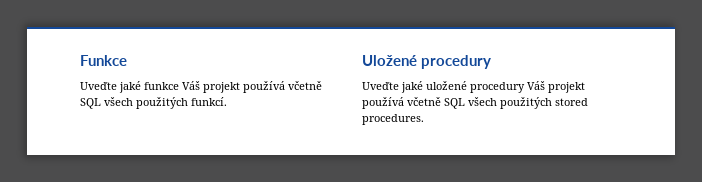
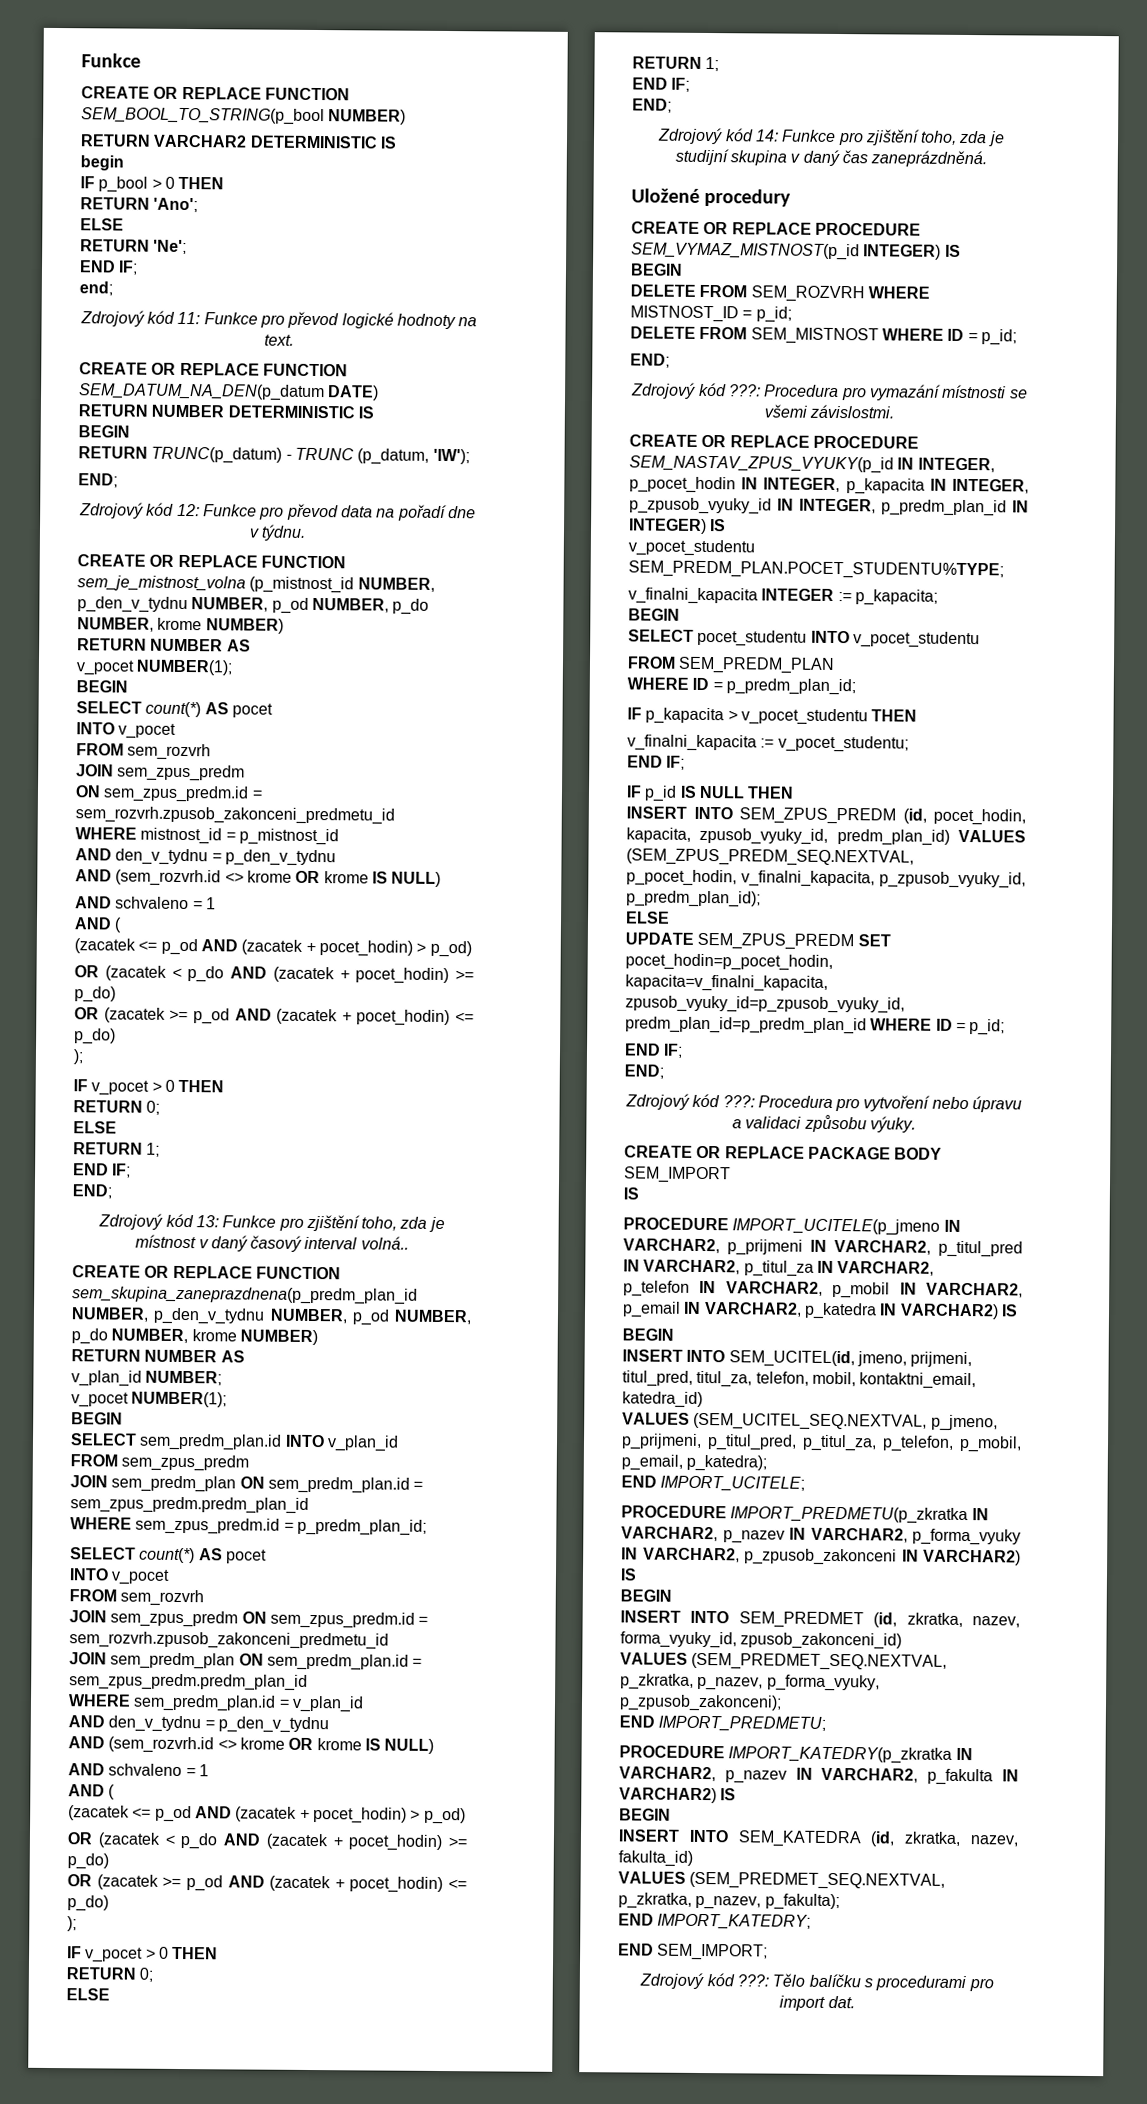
[80,81,322,93] [80,97,227,109] [362,55,492,69] [362,81,585,93] [362,97,588,109] [362,114,424,125] Uveďte jaké funkce Váš projekt používá včetně SQL všech použitých funkcí. // Uložené procedury // Uveďte jaké uložené procedury Váš projekt používá včetně SQL všech použitých stored procedures. -> [81,86,350,101] [81,107,407,126] [80,134,397,149] [80,155,124,171] [80,176,225,193] [80,197,199,213] [80,218,124,231] [80,239,188,255] [79,260,139,275] [79,281,113,296] [79,310,478,330] [264,334,294,346] [79,362,348,377] [78,383,380,402] [78,404,374,419] [78,425,130,438] [78,446,470,465] [78,473,118,488] [79,502,476,522] [248,524,307,541] [77,554,346,569] [77,575,435,594] [77,596,430,615] [77,617,284,634] [77,638,251,652] [76,659,233,676] [76,680,128,693] [76,701,273,718] [76,722,177,739] [76,743,212,761] [76,764,246,782] [75,785,262,803] [75,806,395,825] [75,827,339,846] [75,848,336,867] [75,869,442,887] [75,896,216,910] [74,917,123,933] [74,938,472,958] [74,965,474,985] [74,986,116,1003] [74,1007,474,1027] [74,1028,116,1045] [73,1049,84,1065] [73,1079,225,1096] [73,1100,161,1115] [73,1121,117,1134] [73,1142,161,1157] [73,1163,132,1178] [72,1184,112,1199] [98,1213,445,1233] [135,1234,409,1252] [72,1265,341,1280] [72,1286,418,1305] [71,1307,472,1326] [71,1328,318,1346] [71,1349,245,1363] [71,1370,223,1387] [71,1391,228,1408] [71,1412,123,1425] [70,1433,399,1452] [70,1454,250,1472] [70,1475,424,1494] [70,1496,309,1514] [70,1517,427,1536] [70,1547,267,1564] [69,1568,171,1585] [69,1589,205,1607] [69,1610,429,1629] [69,1631,389,1650] [69,1652,423,1671] [69,1673,308,1691] [68,1694,364,1713] [68,1715,329,1734] [68,1736,435,1754] [68,1763,209,1777] [68,1784,116,1800] [68,1805,466,1825] [67,1832,467,1852] [67,1853,109,1870] [67,1874,467,1894] [67,1895,109,1912] [67,1916,77,1932] [67,1946,219,1963] [66,1967,154,1982] [66,1988,110,2001] [632,56,720,72] [632,77,691,92] [632,98,672,113] [657,127,1005,147] [674,148,988,168] [631,188,792,207] [631,221,921,236] [631,242,961,261] [630,263,683,276] [630,284,930,303] [630,305,792,323] [630,326,1017,346] [630,353,670,368] [631,382,1028,401] [763,404,895,419] [629,434,919,449] [629,455,995,474] [629,476,1029,495] [629,497,1029,517] [628,518,727,535] [628,539,755,557] [628,560,1004,580] [628,587,938,606] [628,608,680,621] [628,629,980,649] [627,656,836,674] [627,677,856,696] [627,707,918,726] [627,734,909,753] [627,755,686,770] [626,785,795,802] [626,806,1026,826] [626,827,1026,846] [626,848,914,867] [626,869,1026,889] [626,890,761,908] [625,911,670,924] [625,932,891,951] [625,953,833,971] [625,974,828,992] [625,995,905,1014] [625,1016,1006,1036] [624,1043,684,1058] [624,1064,664,1079] [624,1093,1023,1113] [732,1114,916,1133] [624,1145,943,1160] [624,1166,731,1184] [623,1187,639,1200] [623,1217,961,1236] [623,1238,1023,1258] [623,1259,935,1277] [623,1280,1024,1299] [622,1301,1018,1320] [622,1328,674,1341] [622,1349,973,1368] [622,1370,977,1390] [622,1391,703,1408] [622,1412,998,1432] [621,1433,1022,1453] [621,1454,768,1472] [621,1475,806,1492] [621,1505,989,1525] [621,1526,1021,1546] [621,1547,1021,1566] [620,1568,637,1581] [620,1589,672,1602] [620,1610,1020,1629] [620,1631,903,1650] [620,1652,948,1671] [620,1673,880,1692] [619,1694,782,1712] [619,1715,827,1732] [619,1745,973,1764] [619,1766,1019,1786] [619,1787,737,1804] [619,1808,671,1821] [618,1829,1018,1848] [618,1850,693,1867] [618,1871,946,1890] [618,1892,840,1911] [618,1913,812,1930] [618,1943,769,1961] [639,1972,994,1992] [779,1995,855,2011] CREATE OR REPLACE FUNCTION SEM_BOOL_TO_STRING(p_bool NUMBER) // RETURN VARCHAR2 DETERMINISTIC IS // begin // IF p_bool > 0 THEN // RETURN 'Ano'; // ELSE // RETURN 'Ne'; // END IF; // end; // Zdrojový kód 11: Funkce pro převod logické hodnoty na text. // CREATE OR REPLACE FUNCTION SEM_DATUM_NA_DEN(p_datum DATE) // RETURN NUMBER DETERMINISTIC IS // BEGIN // RETURN TRUNC(p_datum) - TRUNC (p_datum, 'IW'); // END; // Zdrojový kód 12: Funkce pro převod data na pořadí dne v týdnu. // CREATE OR REPLACE FUNCTION sem_je_mistnost_volna (p_mistnost_id NUMBER, p_den_v_tydnu NUMBER, p_od NUMBER, p_do NUMBER, krome NUMBER) // RETURN NUMBER AS // v_pocet NUMBER(1); // BEGIN // SELECT count(*) AS pocet // INTO v_pocet // FROM sem_rozvrh // JOIN sem_zpus_predm // ON sem_zpus_predm.id = sem_rozvrh.zpusob_zakonceni_predmetu_id // WHERE mistnost_id = p_mistnost_id // AND den_v_tydnu = p_den_v_tydnu // AND (sem_rozvrh.id <> krome OR krome IS NULL) // AND schvaleno = 1 // AND ( // (zacatek <= p_od AND (zacatek + pocet_hodin) > p_od) // OR (zacatek < p_do AND (zacatek + pocet_hodin) >= p_do) // OR (zacatek >= p_od AND (zacatek + pocet_hodin) <= p_do) // ); // IF v_pocet > 0 THEN // RETURN 0; // ELSE // RETURN 1; // END IF; // END; // Zdrojový kód 13: Funkce pro zjištění toho, zda je místnost v daný časový interval volná.. // CREATE OR REPLACE FUNCTION sem_skupina_zaneprazdnena(p_predm_plan_id NUMBER, p_den_v_tydnu NUMBER, p_od NUMBER, p_do NUMBER, krome NUMBER) // RETURN NUMBER AS // v_plan_id NUMBER; // v_pocet NUMBER(1); // BEGIN // SELECT sem_predm_plan.id INTO v_plan_id // FROM sem_zpus_predm // JOIN sem_predm_plan ON sem_predm_plan.id = sem_zpus_predm.predm_plan_id // WHERE sem_zpus_predm.id = p_predm_plan_id; // SELECT count(*) AS pocet // INTO v_pocet // FROM sem_rozvrh // JOIN sem_zpus_predm ON sem_zpus_predm.id = sem_rozvrh.zpusob_zakonceni_predmetu_id // JOIN sem_predm_plan ON sem_predm_plan.id = sem_zpus_predm.predm_plan_id // WHERE sem_predm_plan.id = v_plan_id // AND den_v_tydnu = p_den_v_tydnu // AND (sem_rozvrh.id <> krome OR krome IS NULL) // AND schvaleno = 1 // AND ( // (zacatek <= p_od AND (zacatek + pocet_hodin) > p_od) // OR (zacatek < p_do AND (zacatek + pocet_hodin) >= p_do) // OR (zacatek >= p_od AND (zacatek + pocet_hodin) <= p_do) // ); // IF v_pocet > 0 THEN // RETURN 0; // ELSE // RETURN 1; // END IF; // END; // Zdrojový kód 14: Funkce pro zjištění toho, zda je studijní skupina v daný čas zaneprázdněná. // Uložené procedury // CREATE OR REPLACE PROCEDURE SEM_VYMAZ_MISTNOST(p_id INTEGER) IS // BEGIN // DELETE FROM SEM_ROZVRH WHERE MISTNOST_ID = p_id; // DELETE FROM SEM_MISTNOST WHERE ID = p_id; // END; // Zdrojový kód ???: Procedura pro vymazání místnosti se všemi závislostmi. // CREATE OR REPLACE PROCEDURE SEM_NASTAV_ZPUS_VYUKY(p_id IN INTEGER, p_pocet_hodin IN INTEGER, p_kapacita IN INTEGER, p_zpusob_vyuky_id IN INTEGER, p_predm_plan_id IN INTEGER) IS // v_pocet_studentu SEM_PREDM_PLAN.POCET_STUDENTU%TYPE; // v_finalni_kapacita INTEGER := p_kapacita; // BEGIN // SELECT pocet_studentu INTO v_pocet_studentu // FROM SEM_PREDM_PLAN // WHERE ID = p_predm_plan_id; // IF p_kapacita > v_pocet_studentu THEN // v_finalni_kapacita := v_pocet_studentu; // END IF; // IF p_id IS NULL THEN // INSERT INTO SEM_ZPUS_PREDM (id, pocet_hodin, kapacita, zpusob_vyuky_id, predm_plan_id) VALUES (SEM_ZPUS_PREDM_SEQ.NEXTVAL, p_pocet_hodin, v_finalni_kapacita, p_zpusob_vyuky_id, p_predm_plan_id); // ELSE // UPDATE SEM_ZPUS_PREDM SET pocet_hodin=p_pocet_hodin, kapacita=v_finalni_kapacita, zpusob_vyuky_id=p_zpusob_vyuky_id, predm_plan_id=p_predm_plan_id WHERE ID = p_id; // END IF; // END; // Zdrojový kód ???: Procedura pro vytvoření nebo úpravu a validaci způsobu výuky. // CREATE OR REPLACE PACKAGE BODY SEM_IMPORT // IS // PROCEDURE IMPORT_UCITELE(p_jmeno IN VARCHAR2, p_prijmeni IN VARCHAR2, p_titul_pred IN VARCHAR2, p_titul_za IN VARCHAR2, // p_telefon IN VARCHAR2, p_mobil IN VARCHAR2, p_email IN VARCHAR2, p_katedra IN VARCHAR2) IS // BEGIN // INSERT INTO SEM_UCITEL(id, jmeno, prijmeni, titul_pred, titul_za, telefon, mobil, kontaktni_email, katedra_id) // VALUES (SEM_UCITEL_SEQ.NEXTVAL, p_jmeno, p_prijmeni, p_titul_pred, p_titul_za, p_telefon, p_mobil, p_email, p_katedra); // END IMPORT_UCITELE; // PROCEDURE IMPORT_PREDMETU(p_zkratka IN VARCHAR2, p_nazev IN VARCHAR2, p_forma_vyuky IN VARCHAR2, p_zpusob_zakonceni IN VARCHAR2) IS // BEGIN // INSERT INTO SEM_PREDMET (id, zkratka, nazev, forma_vyuky_id, zpusob_zakonceni_id) // VALUES (SEM_PREDMET_SEQ.NEXTVAL, p_zkratka, p_nazev, p_forma_vyuky, p_zpusob_zakonceni); // END IMPORT_PREDMETU; // PROCEDURE IMPORT_KATEDRY(p_zkratka IN VARCHAR2, p_nazev IN VARCHAR2, p_fakulta IN VARCHAR2) IS // BEGIN // INSERT INTO SEM_KATEDRA (id, zkratka, nazev, fakulta_id) // VALUES (SEM_PREDMET_SEQ.NEXTVAL, p_zkratka, p_nazev, p_fakulta); // END IMPORT_KATEDRY; // END SEM_IMPORT; // Zdrojový kód ???: Tělo balíčku s procedurami pro import dat.

